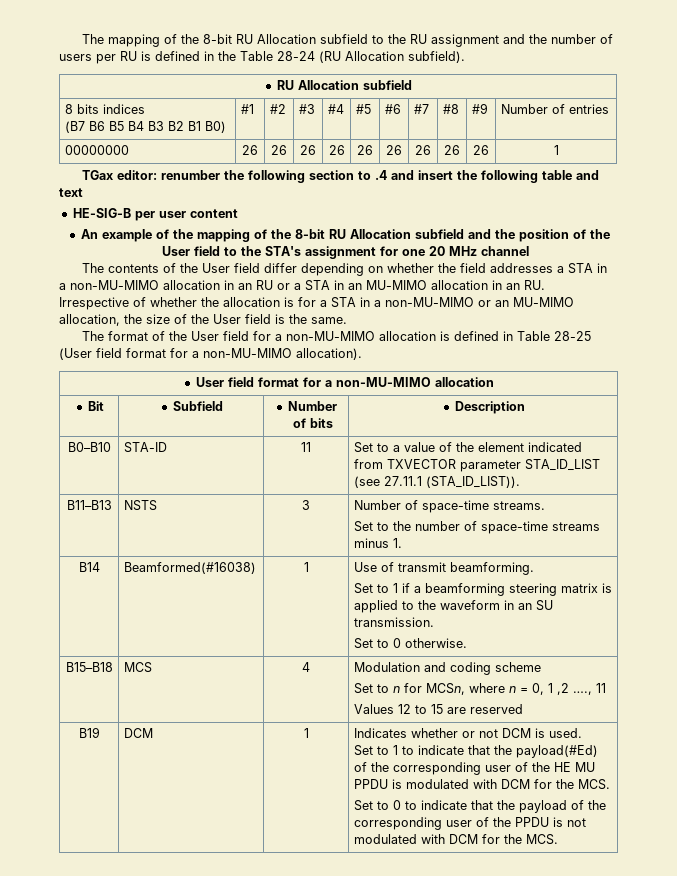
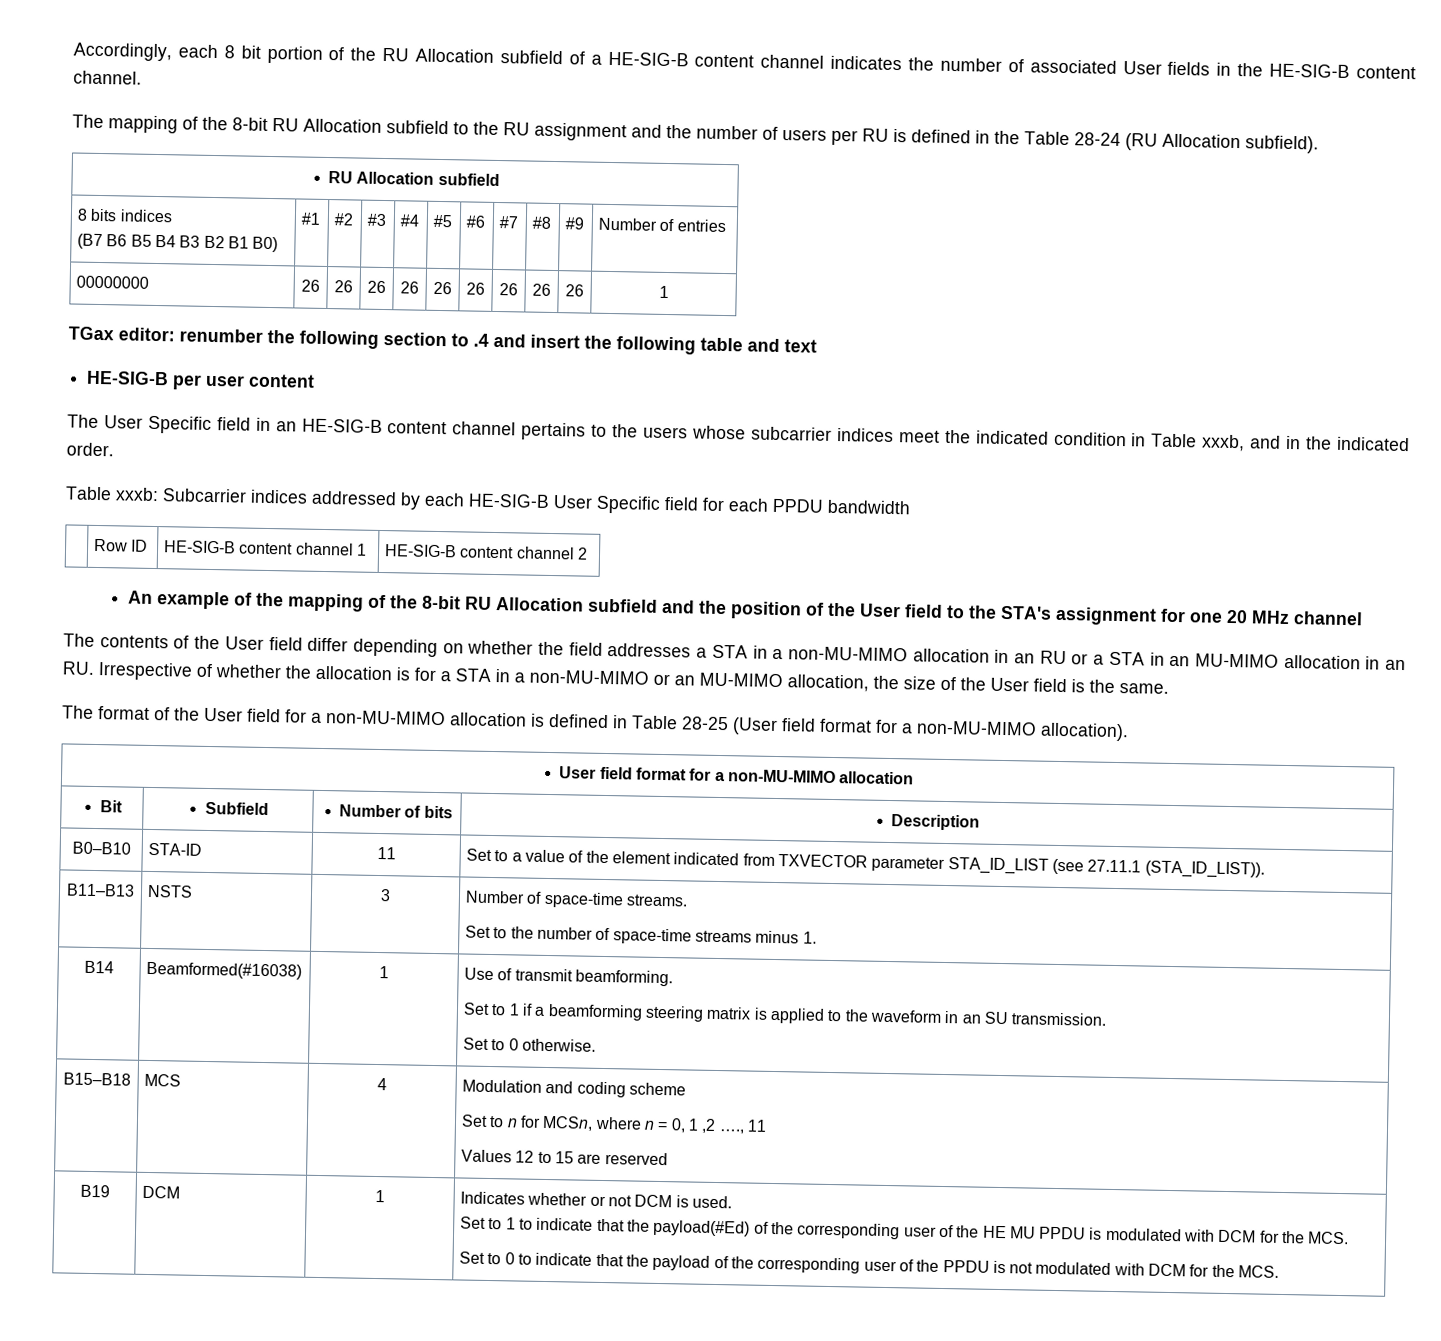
(82, 39) none -> [73,42,1417,80] [73,70,142,85] Accordingly, each 8 bit portion of the RU Allocation subfield of a HE-SIG-B content channel indicates the number of associated User fields in the HE-SIG-B content channel. //
(238, 213) none -> [67,414,1410,452] [66,442,114,457] [65,486,911,515] [94,538,149,552] [163,540,367,556] [384,544,588,560] // The User Specific field in an HE-SIG-B content channel pertains to the users whose subcarrier indices meet the indicated condition in Table xxxb, and in the indicated order. // Table xxxb: Subcarrier indices addressed by each HE-SIG-B User Specific field for each PPDU bandwidth // | Row ID | HE-SIG-B content channel 1 | HE-SIG-B content channel 2

